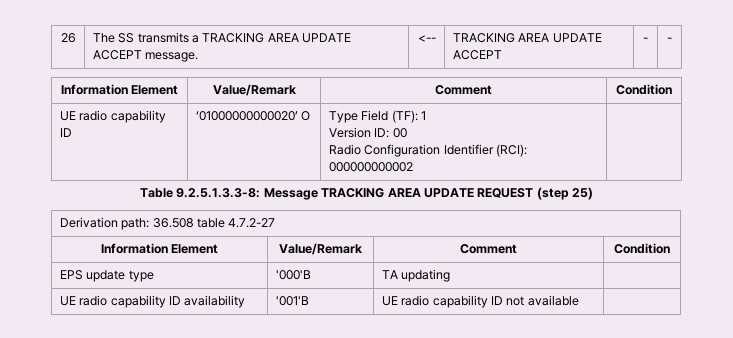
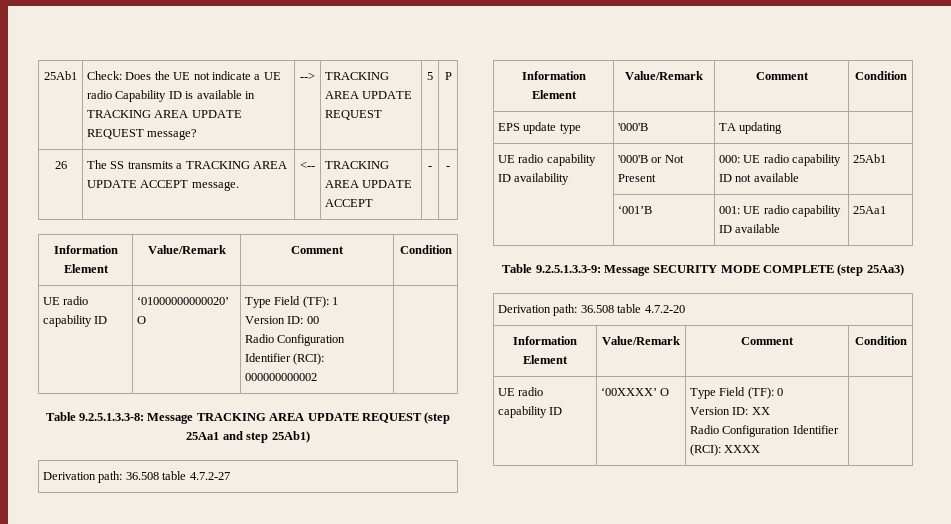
(60, 38) none -> [44,71,77,80] [87,71,281,80] [87,90,255,102] [87,110,242,118] [87,129,198,140] [300,72,315,80] [325,72,390,80] [325,91,413,99] [325,110,383,120] [427,72,433,80] [444,72,452,80] 25Ab1 | Check: Does the UE not indicate a UE radio Capability ID is available in TRACKING AREA UPDATE REQUEST message? | --> | TRACKING AREA UPDATE REQUEST | 5 | P //
[572,187,593,200] 25) -> [186,431,310,443] 25Aa1 and step 25Ab1)
[275,296,309,306] '001'B | -> [618,155,684,163] [618,174,657,182] [719,155,741,163] '000'B or Not Present | 000:
(579, 300) none -> [853,154,887,163] [618,205,653,214] [719,205,842,217] [719,224,781,233] [853,206,887,214] [502,264,904,276] [498,304,685,316] [513,336,577,345] [523,355,568,364] [602,336,680,345] [741,337,794,345] [854,336,907,345] [498,387,544,396] [498,406,563,418] [601,387,670,396] [690,387,784,399] [690,407,770,415] [690,425,839,437] [690,444,761,456] | 25Ab1 // | ‘001’B | 001: UE radio capability ID available | 25Aa1 // Table 9.2.5.1.3.3-9: Message SECURITY MODE COMPLETE (step 25Aa3) // Derivation path: 36.508 table 4.7.2-20 // Information Element | Value/Remark | Comment | Condition // UE radio capability ID | ‘00XXXX’ O | Type Field (TF): 0 // Version ID: XX // Radio Configuration Identifier (RCI): XXXX

